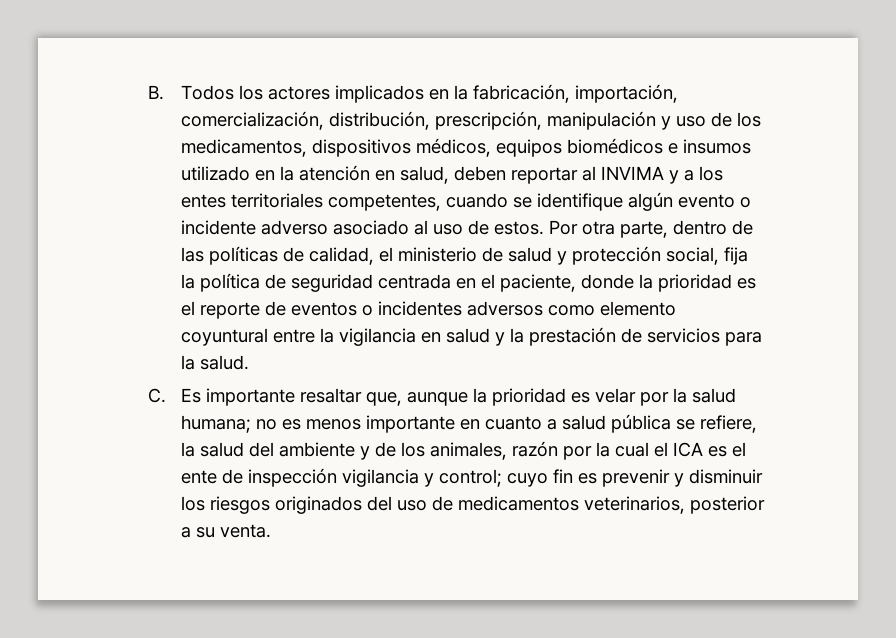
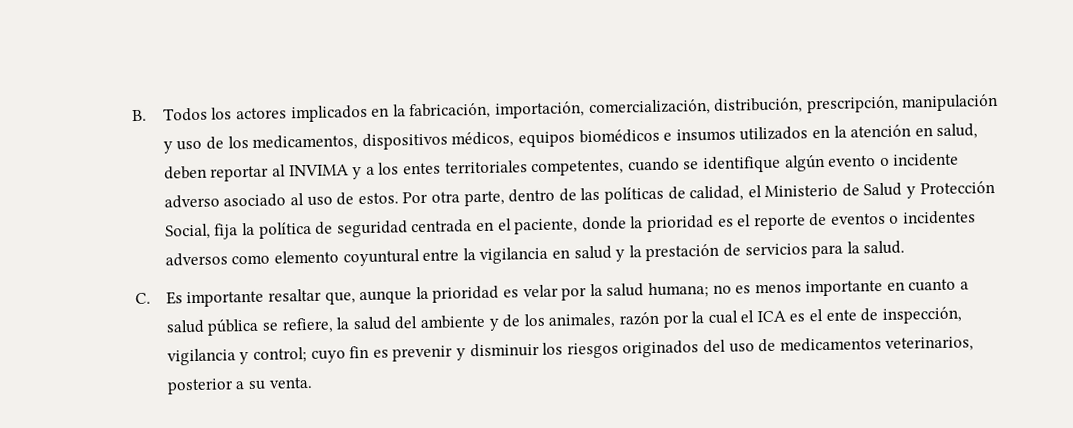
[181,166,251,181] utilizado -> [739,126,809,141] utilizados
[398,246,720,265] ministerio de salud y protección social, -> [764,181,995,199] [164,223,211,240] Ministerio de Salud y Protección Social,
[248,468,338,487] inspección -> [881,306,962,324] inspección,

